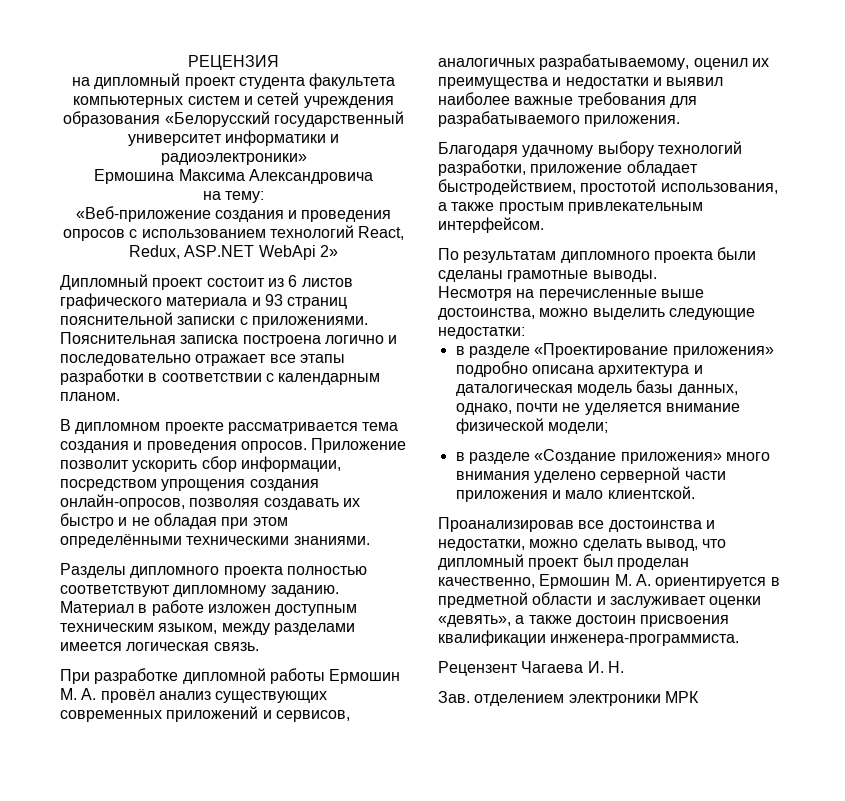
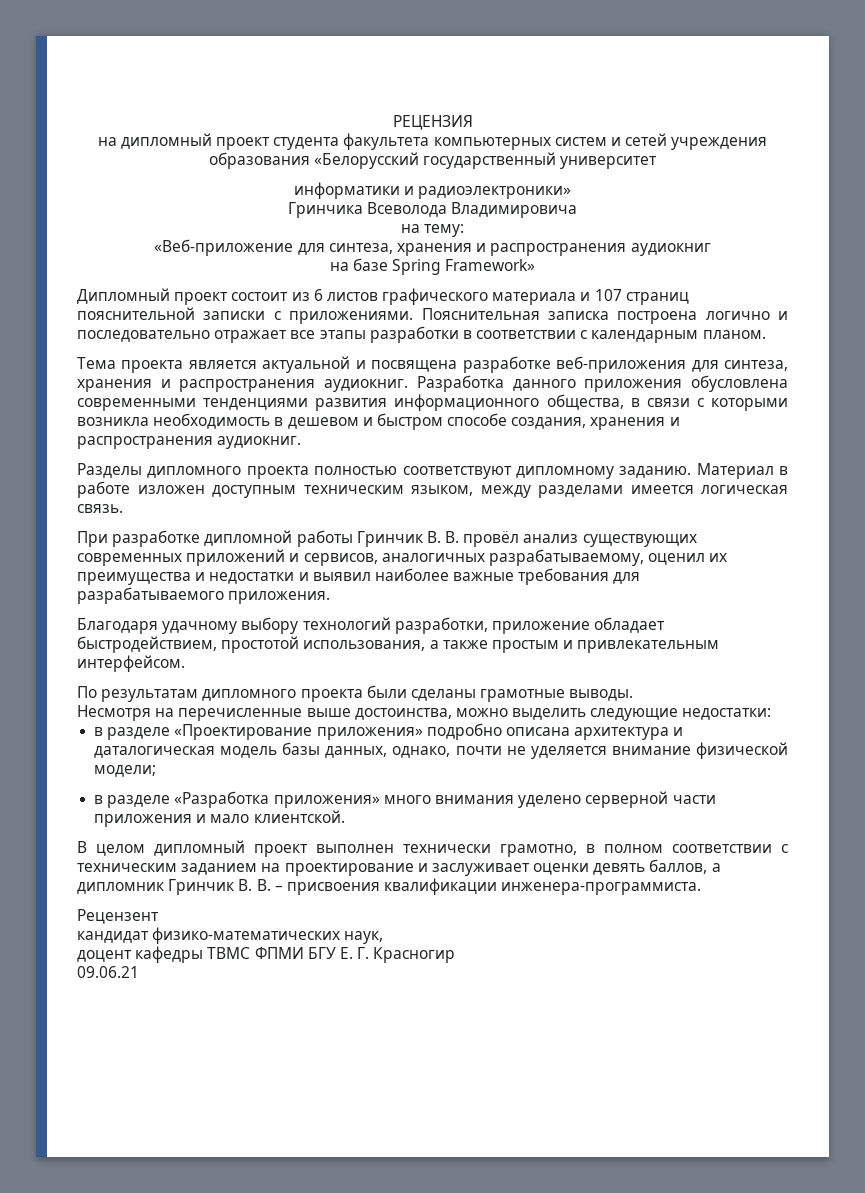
(222, 140) none -> (658, 162) //
[94,169,373,184] Ермошина Максима Александровича -> [287,202,578,218] Гринчика Всеволода Владимировича
[214,210,392,222] [62,225,405,241] [129,245,338,260] создания и проведения опросов с использованием технологий React, Redux, ASP.NET WebApi 2» -> [297,243,711,256] [329,258,536,275] для синтеза, хранения и распространения аудиокниг // на базе Spring Framework»
[264,294,283,306] 93 -> [594,289,622,301] 107
[60,419,399,434] [60,438,407,453] [60,456,341,472] [60,479,319,491] [60,494,360,510] [60,513,288,529] [60,534,370,548] В дипломном проекте рассматривается тема создания и проведения опросов. Приложение позволит ускорить сбор информации, посредством упрощения создания онлайн-опросов, позволяя создавать их быстро и не обладая при этом определёнными техническими знаниями. -> [77,356,789,373] [77,375,788,392] [77,394,788,411] [77,413,680,430] [77,436,302,449] Тема проекта является актуальной и посвящена разработке веб-приложения для синтеза, хранения и распространения аудиокниг. Разработка данного приложения обусловлена современными тенденциями развития информационного общества, в связи с которыми возникла необходимость в дешевом и быстром способе создания, хранения и распространения аудиокниг.
[329,669,401,684] [60,688,97,700] Ермошин М. А. -> [356,531,460,547] Гринчик В. В.
(564, 208) none -> [563,640,574,649] и
[534,449,617,464] «Создание -> [174,791,270,808] «Разработка
[438,517,715,532] [438,539,727,551] [438,554,689,570] [438,574,780,589] [438,592,762,608] [438,615,730,627] [438,630,740,646] [438,661,624,676] [438,691,699,706] Проанализировав все достоинства и недостатки, можно сделать вывод, что дипломный проект был проделан качественно, Ермошин М. А. ориентируется в предметной области и заслуживает оценки «девять», а также достоин присвоения квалификации инженера-программиста. // Рецензент Чагаева И. Н. // Зав. отделением электроники МРК -> [77,840,788,857] [77,859,721,876] [77,878,702,895] [77,909,159,924] [77,927,384,944] [77,946,456,963] [77,966,139,978] В целом дипломный проект выполнен технически грамотно, в полном соответствии с техническим заданием на проектирование и заслуживает оценки девять баллов, а дипломник Гринчик В. В. – присвоения квалификации инженера-программиста. // Рецензент // кандидат физико-математических наук, // доцент кафедры ТВМС ФПМИ БГУ Е. Г. Красногир // 09.06.21

